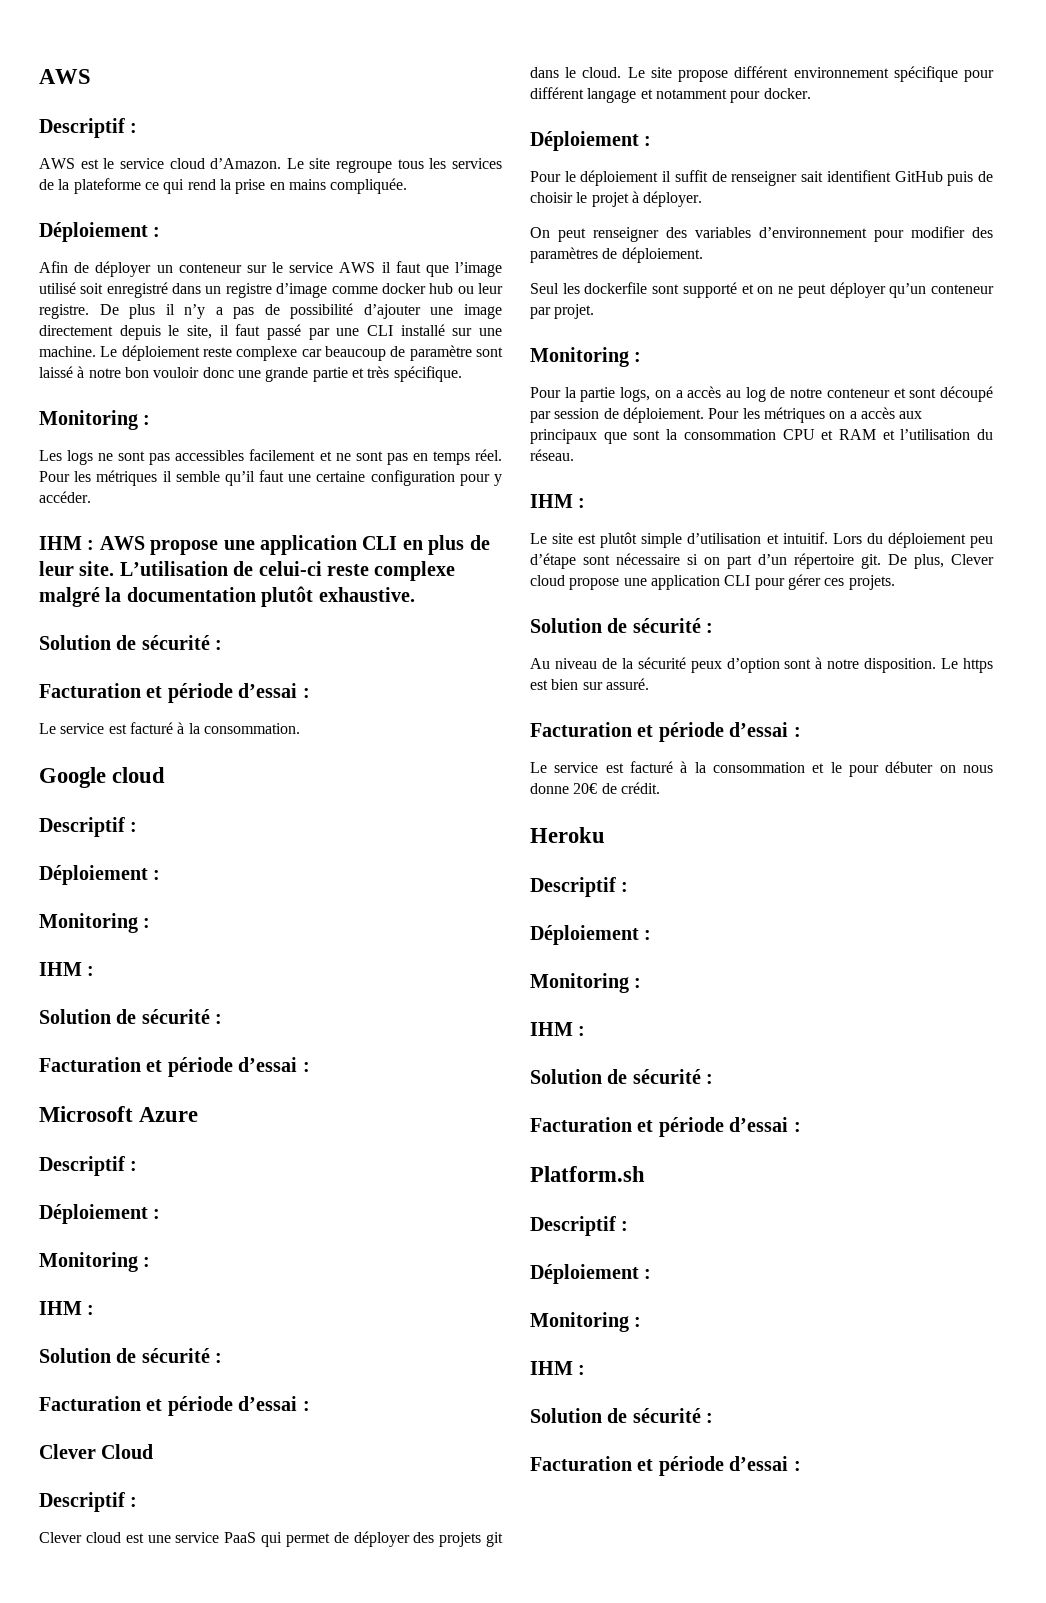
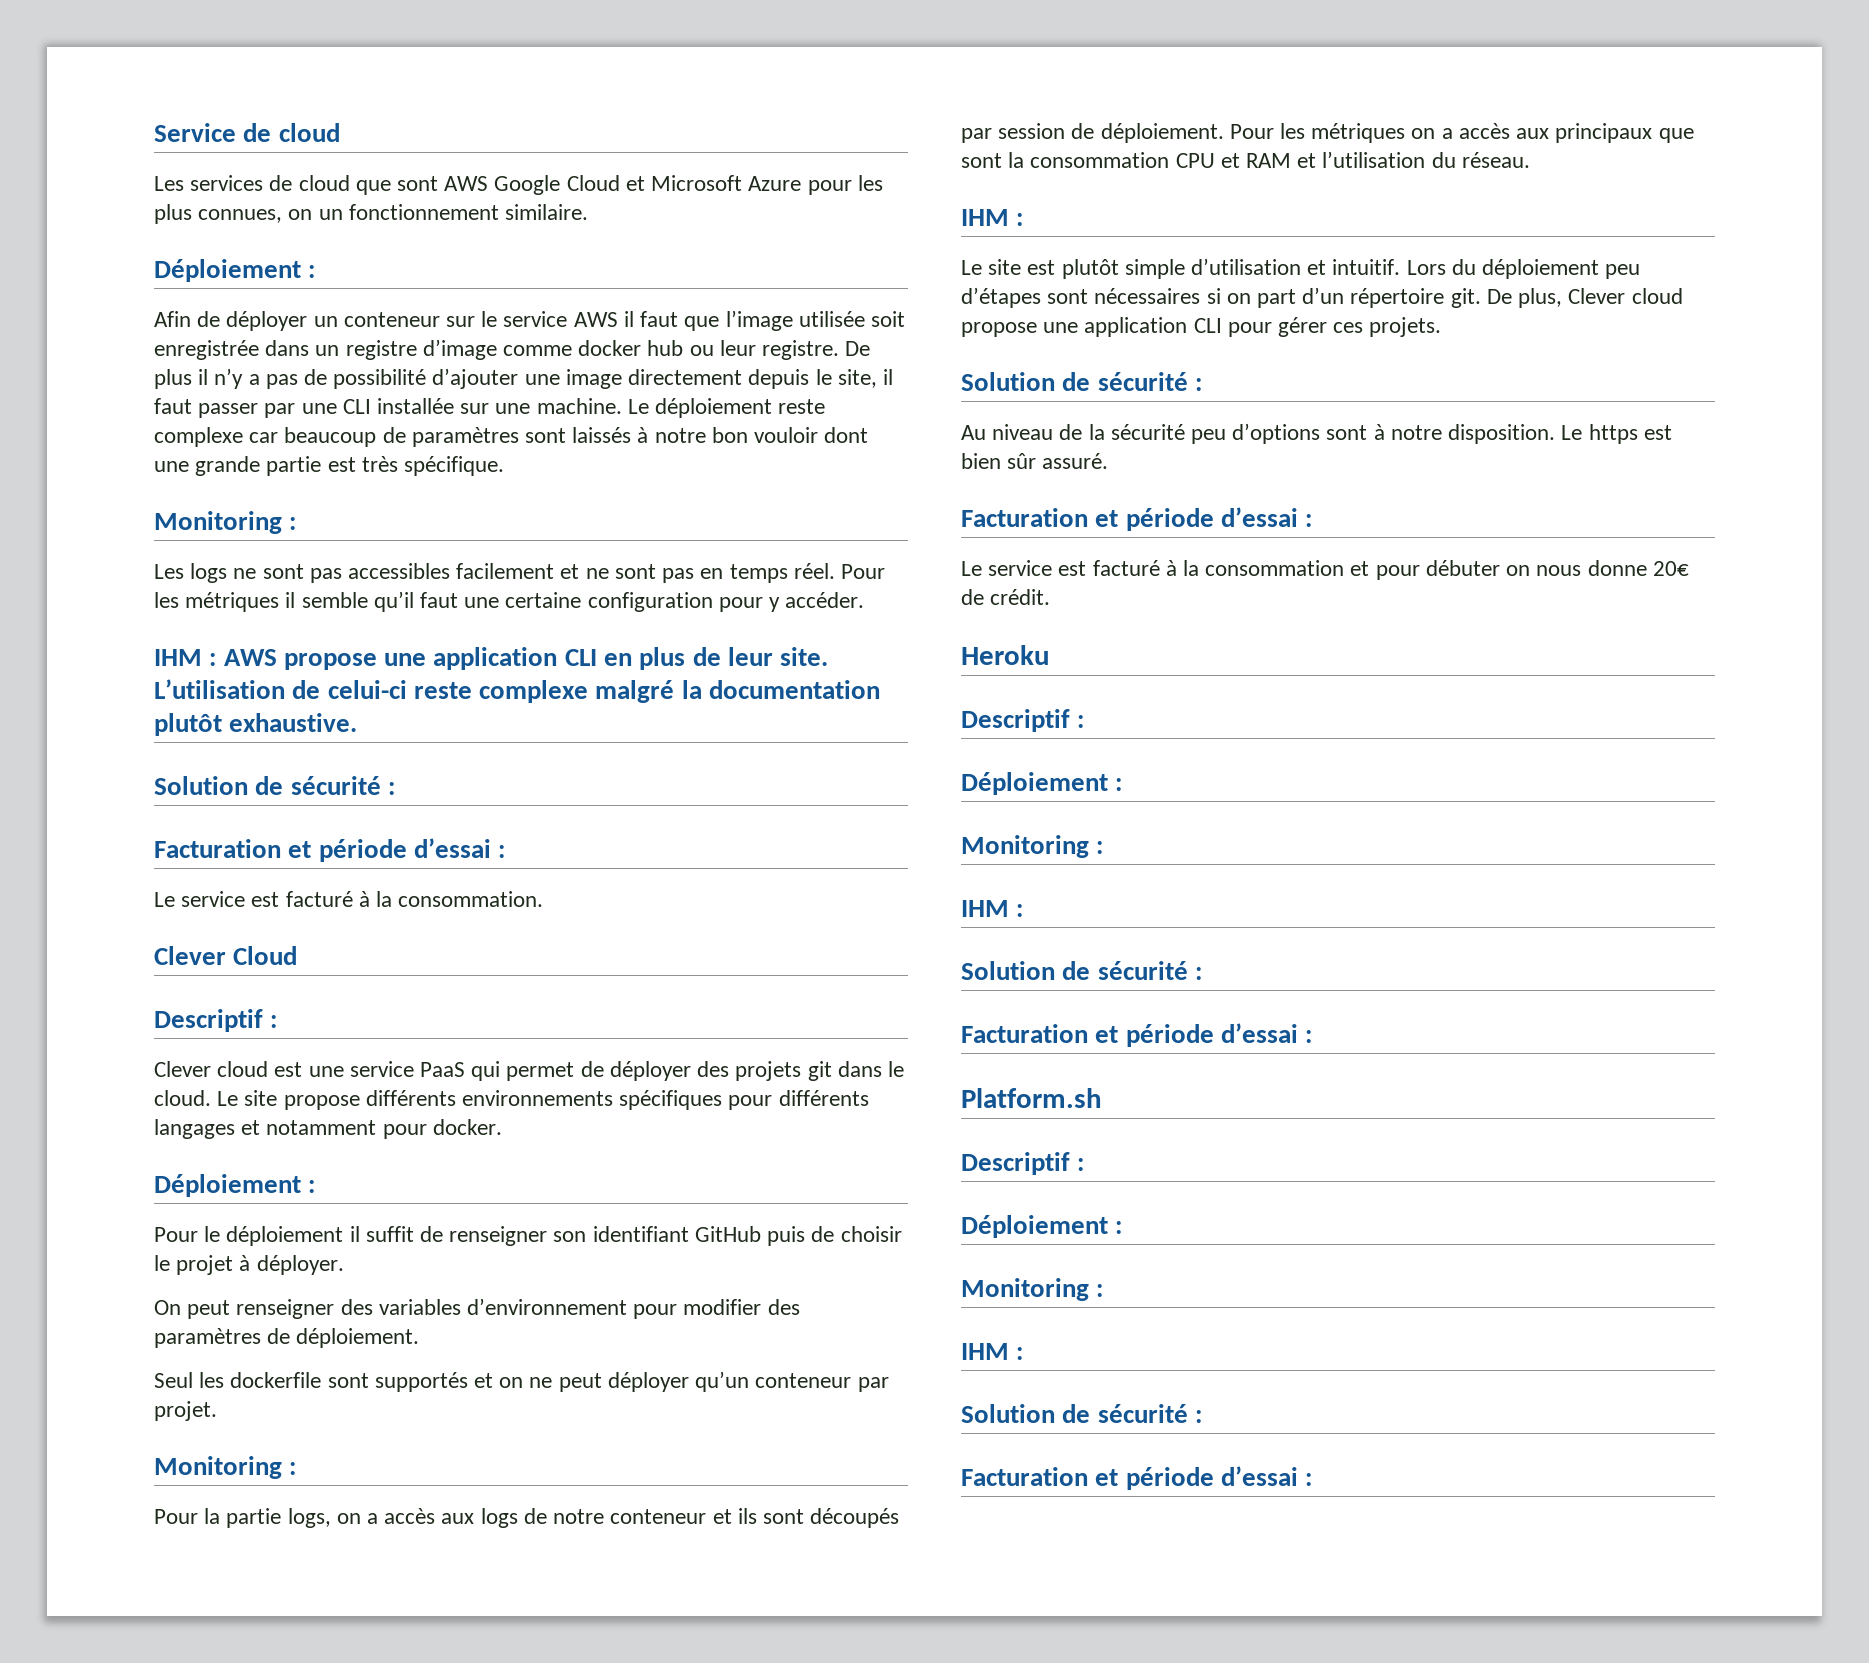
[39,69,91,84] [39,118,138,138] [39,158,502,173] [39,178,408,194] AWS // Descriptif : // AWS est le service cloud d’Amazon. Le site regroupe tous les services de la plateforme ce qui rend la prise en mains compliquée. -> [154,123,340,142] [154,175,883,195] [154,204,589,224] Service de cloud // Les services de cloud que sont AWS Google Cloud et Microsoft Azure pour les plus connues, on un fonctionnement similaire.
[39,282,168,298] utilisé soit enregistré -> [798,311,905,327] [154,340,259,360] utilisée soit enregistrée
[266,324,301,340] passé -> [198,403,259,418] passer
[400,324,445,336] installé -> [377,398,455,414] installée
[409,345,503,361] [39,366,73,378] paramètre sont laissé -> [411,427,632,447] paramètres sont laissés
[202,367,234,378] donc -> [824,427,869,443] dont
[351,368,364,378] et -> [327,457,356,472] est
[39,767,166,788] [39,817,138,837] [39,865,161,885] [39,913,151,933] [39,962,95,976] [39,1009,223,1024] [39,1057,310,1077] [39,1106,199,1122] [39,1156,138,1176] [39,1204,161,1224] [39,1252,151,1272] [39,1301,95,1315] [39,1348,223,1363] [39,1396,310,1416] // Google cloud // Descriptif : // Déploiement : // Monitoring : // IHM : // Solution de sécurité : // Facturation et période d’essai : // Microsoft Azure // Descriptif : // Déploiement : // Monitoring : // IHM : // Solution de sécurité : // Facturation et période d’essai : -> (544, 899) none
[734,66,994,82] [530,87,637,103] différent environnement spécifique pour différent langage -> [365,1090,869,1110] [154,1119,235,1139] différents environnements spécifiques pour différents langages
[801,170,891,182] sait identifient -> [553,1226,689,1242] son identifiant
[682,282,737,298] supporté -> [374,1372,468,1392] supportés
[726,387,766,402] au log -> [441,1508,518,1528] aux logs
[909,386,993,402] sont découpé -> [737,1508,900,1528] ils sont découpés
[530,553,680,569] d’étape sont nécessaire -> [961,287,1201,308] d’étapes sont nécessaires
[690,658,780,673] peux d’option -> [1191,423,1321,444] peu d’options
[582,682,603,690] sur -> [1007,453,1037,469] sûr
[830,762,842,773] le -> (1370, 568) none

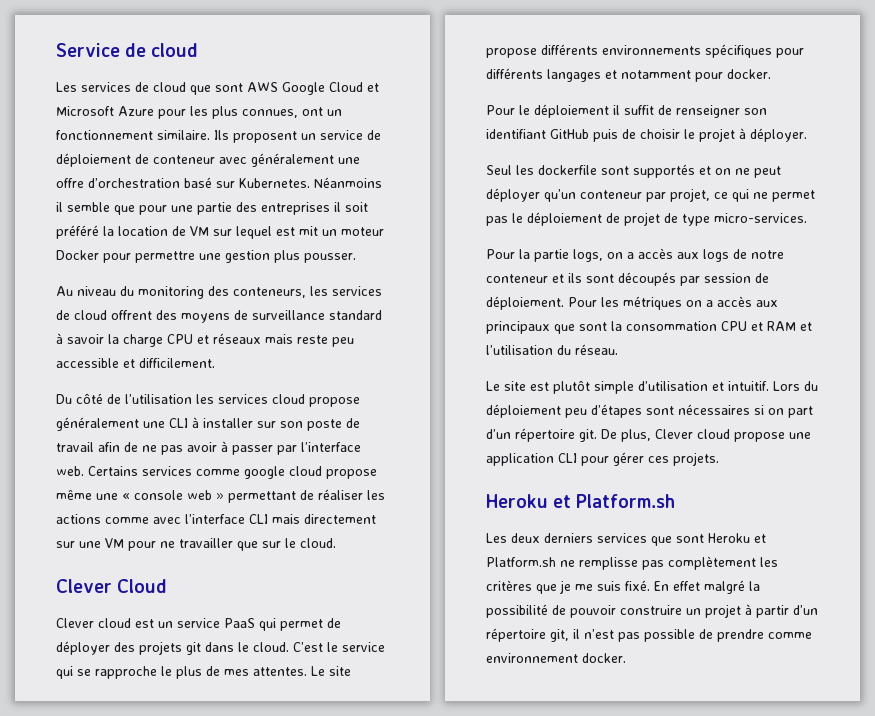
[288,209,313,220] on -> [302,107,323,116] ont
[154,259,316,282] [154,310,905,331] [154,339,871,360] [154,368,893,389] [154,398,826,418] [154,427,869,447] [154,456,505,476] [154,511,297,534] [154,563,885,583] [154,591,865,612] [154,647,829,670] [154,679,881,703] [154,713,358,736] [154,776,395,795] [154,838,506,862] [154,891,544,907] // Déploiement : // Afin de déployer un conteneur sur le service AWS il faut que l’image utilisée soit enregistrée dans un registre d’image comme docker hub ou leur registre. De plus il n’y a pas de possibilité d’ajouter une image directement depuis le site, il faut passer par une CLI installée sur une machine. Le déploiement reste complexe car beaucoup de paramètres sont laissés à notre bon vouloir dont une grande partie est très spécifique. // Monitoring : // Les logs ne sont pas accessibles facilement et ne sont pas en temps réel. Pour les métriques il semble qu’il faut une certaine configuration pour y accéder. // IHM : AWS propose une application CLI en plus de leur site. L’utilisation de celui-ci reste complexe malgré la documentation plutôt exhaustive. // Solution de sécurité : // Facturation et période d’essai : // Le service est facturé à la consommation. -> [214,130,381,143] [56,153,360,167] [56,177,382,188] [56,202,368,215] [56,225,384,239] [56,250,356,263] [56,286,382,299] [56,310,382,323] [56,333,354,347] [56,358,215,368] [56,393,360,407] [56,417,360,431] [56,441,361,455] [56,466,377,479] [56,489,385,503] [56,514,376,524] [56,538,336,551] Ils proposent un service de déploiement de conteneur avec généralement une offre d’orchestration basé sur Kubernetes. Néanmoins il semble que pour une partie des entreprises il soit préféré la location de VM sur lequel est mit un moteur Docker pour permettre une gestion plus pousser. // Au niveau du monitoring des conteneurs, les services de cloud offrent des moyens de surveillance standard à savoir la charge CPU et réseaux mais reste peu accessible et difficilement. // Du côté de l’utilisation les services cloud propose généralement une CLI à installer sur son poste de travail afin de ne pas avoir à passer par l’interface web. Certains services comme google cloud propose même une « console web » permettant de réaliser les actions comme avec l’interface CLI mais directement sur une VM pour ne travailler que sur le cloud.
[154,1009,278,1032] // Descriptif : -> (168, 586) none
[308,1066,344,1077] une -> [158,621,173,628] un
(211, 1098) none -> [293,642,385,652] [56,666,307,679] C’est le service qui se rapproche le plus de mes attentes.
[154,1174,316,1197] // Déploiement : -> (771, 74) none
[154,1298,800,1319] [154,1328,420,1348] // On peut renseigner des variables d’environnement pour modifier des paramètres de déploiement. -> (807, 135) none
[154,1401,217,1421] [154,1456,297,1479] projet. // Monitoring : -> [670,188,815,202] [486,212,807,226] projet, ce qui ne permet pas le déploiement de projet de type micro-services.
[961,209,1024,226] // IHM : -> (618, 349) none
[961,372,1202,391] [961,423,1672,444] [961,453,1109,469] [961,507,1313,531] [961,560,1689,580] [961,589,1051,605] [961,645,1050,665] [961,709,1085,732] [961,772,1123,795] [961,835,1104,858] [961,900,1024,917] [961,961,1202,980] [961,1023,1313,1047] [961,1088,1102,1108] [961,1152,1085,1175] [961,1215,1123,1238] [961,1278,1104,1301] [961,1343,1024,1360] [961,1404,1202,1423] [961,1466,1313,1490] Solution de sécurité : // Au niveau de la sécurité peu d’options sont à notre disposition. Le https est bien sûr assuré. // Facturation et période d’essai : // Le service est facturé à la consommation et pour débuter on nous donne 20€ de crédit. // Heroku // Descriptif : // Déploiement : // Monitoring : // IHM : // Solution de sécurité : // Facturation et période d’essai : // Platform.sh // Descriptif : // Déploiement : // Monitoring : // IHM : // Solution de sécurité : // Facturation et période d’essai : -> [486,494,676,508] [486,533,766,546] [486,556,778,570] [486,580,760,594] [486,604,818,618] [486,628,812,642] [486,653,626,663] Heroku et Platform.sh // Les deux derniers services que sont Heroku et Platform.sh ne remplisse pas complètement les critères que je me suis fixé. En effet malgré la possibilité de pouvoir construire un projet à partir d’un répertoire git, il n’est pas possible de prendre comme environnement docker.

